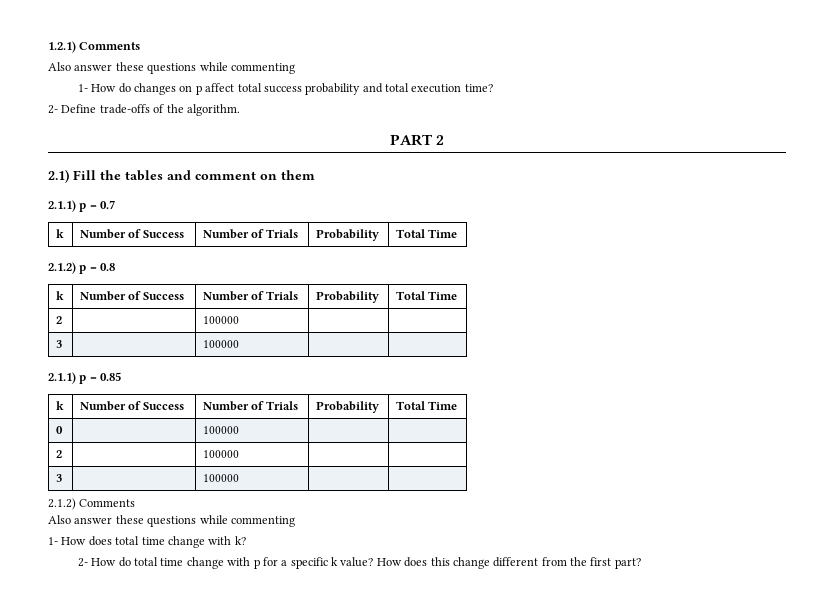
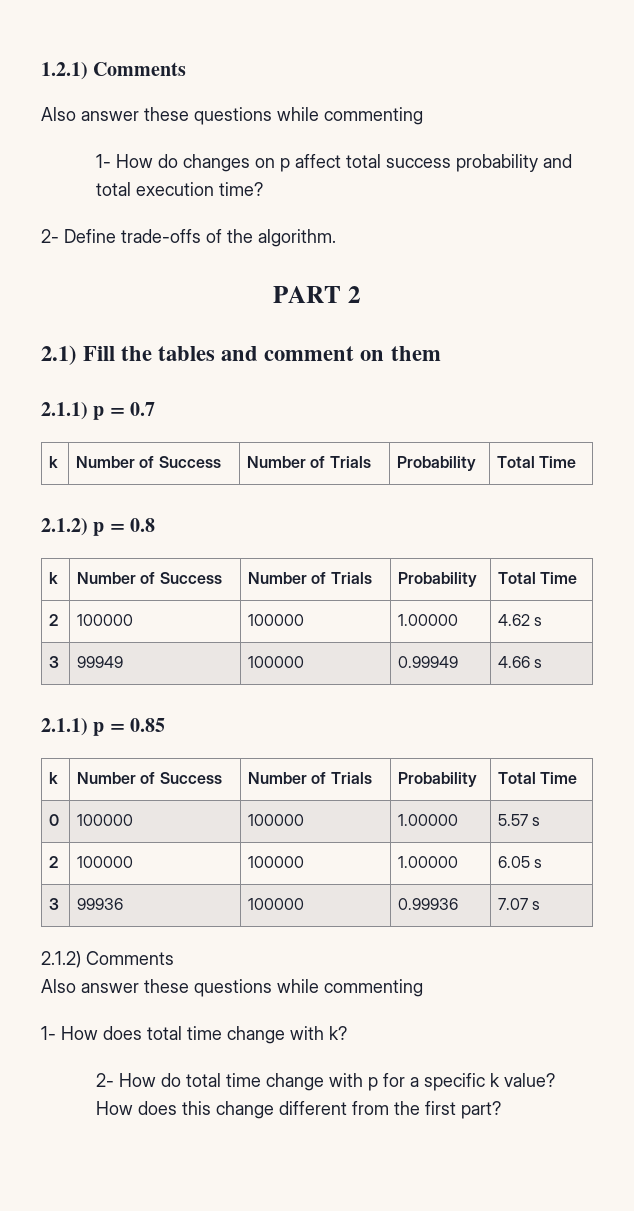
[202,316,239,324] [55,340,62,348] [202,340,239,348] | 100000 | | // 3 | | 100000 | | -> [76,614,133,626] [247,614,304,626] [397,614,458,626] [497,614,543,626] [48,656,59,668] [76,656,123,668] [247,656,304,668] [397,656,458,668] [497,656,543,668] 100000 | 100000 | 1.00000 | 4.62 s // 3 | 99949 | 100000 | 0.99949 | 4.66 s
[202,426,239,434] [55,450,62,458] [202,450,239,458] [55,474,62,482] [202,474,239,482] | 100000 | | // 2 | | 100000 | | // 3 | | 100000 | | -> [76,814,133,826] [247,814,304,826] [397,814,458,826] [497,814,541,826] [48,856,58,868] [76,856,133,868] [247,856,304,868] [397,856,458,868] [497,856,543,868] [48,898,59,910] [76,898,123,910] [247,898,304,910] [397,898,458,910] [497,898,541,910] 100000 | 100000 | 1.00000 | 5.57 s // 2 | 100000 | 100000 | 1.00000 | 6.05 s // 3 | 99936 | 100000 | 0.99936 | 7.07 s

